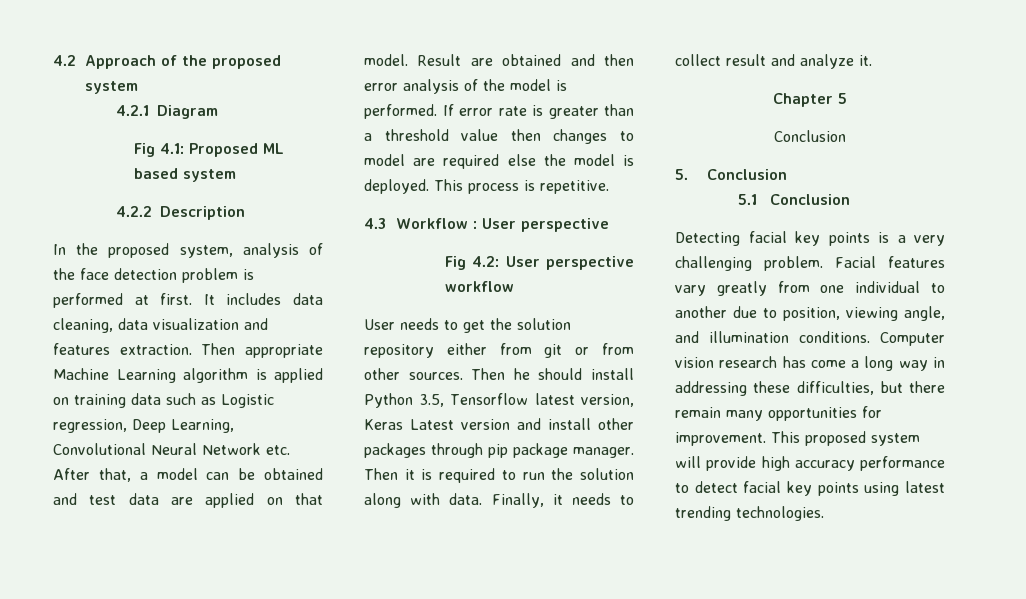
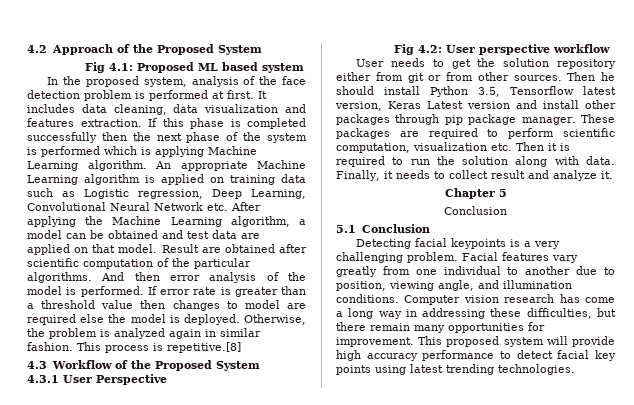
[211,55,281,69] [84,81,138,94] [116,105,219,119] proposed system // 4.2.1 Diagram -> [156,44,262,55] Proposed System
[116,206,246,220] // 4.2.2 Description -> (304, 68) none
[201,343,236,355] Then -> [148,118,306,129] [27,132,307,143] [27,146,257,157] [27,160,171,171] If this phase is completed successfully then the next phase of the system is performed which is applying Machine Learning algorithm. An
[98,468,131,482] that, -> [27,216,290,227] applying the Machine Learning algorithm,
[570,54,595,66] and -> [279,244,307,253] [27,258,251,269] [27,272,125,283] after scientific computation of the particular algorithms. And
(429, 186) none -> [243,314,306,325] [27,328,261,339] [27,342,73,351] Otherwise, the problem is analyzed again in similar fashion.
[540,180,609,194] repetitive. -> [167,342,241,353] repetitive.[8]
[472,218,609,232] : User perspective -> [114,360,260,371] [27,374,167,385] of the Proposed System // 4.3.1 User Perspective
(634, 452) none -> [581,114,615,123] [336,128,615,139] [336,142,512,153] These packages are required to perform scientific computation, visualization etc.
[675,169,787,180] [738,194,851,205] 5. Conclusion // 5.1 Conclusion -> [336,224,430,233] 5.1 Conclusion
[795,231,870,246] key points -> [451,238,507,249] keypoints

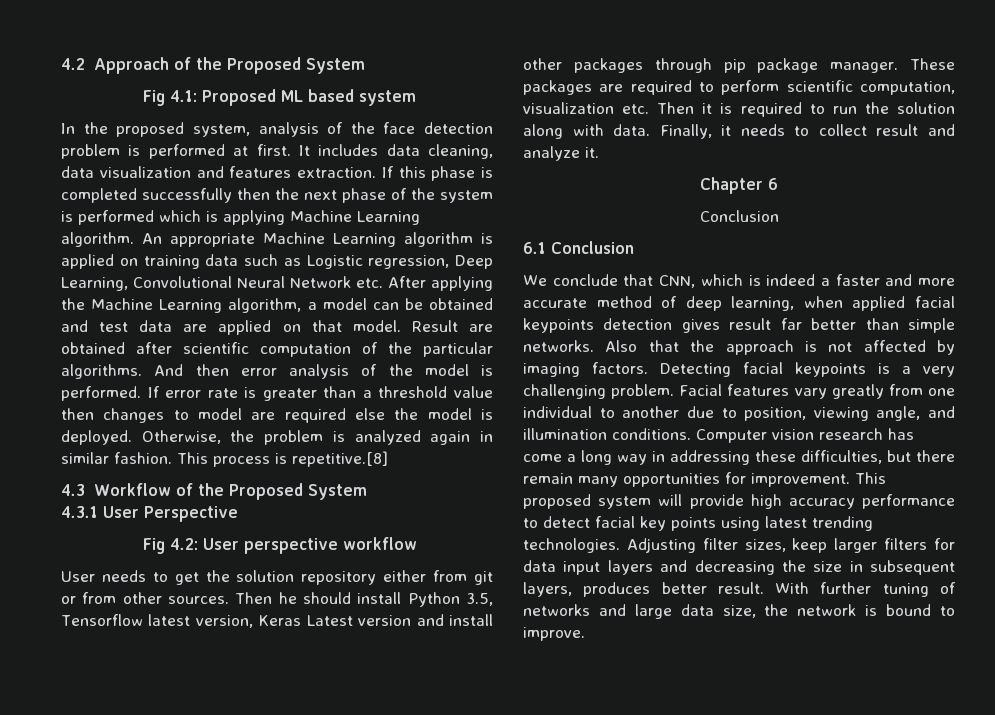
[498,189,507,197] [444,206,507,215] [336,224,430,233] 5 // Conclusion // 5.1 Conclusion // -> [768,178,778,190] [699,210,779,222] [523,241,634,254] [523,274,955,288] [523,296,955,311] [523,318,955,333] [523,340,955,355] [523,362,648,377] 6 // Conclusion // 6.1 Conclusion // We conclude that CNN, which is indeed a faster and more accurate method of deep learning, when applied facial keypoints detection gives result far better than simple networks. Also that the approach is not affected by imaging factors.
(575, 369) none -> [626,538,955,553] [523,560,955,575] [523,582,956,597] [523,604,956,619] [523,627,585,641] Adjusting filter sizes, keep larger filters for data input layers and decreasing the size in subsequent layers, produces better result. With further tuning of networks and large data size, the network is bound to improve.

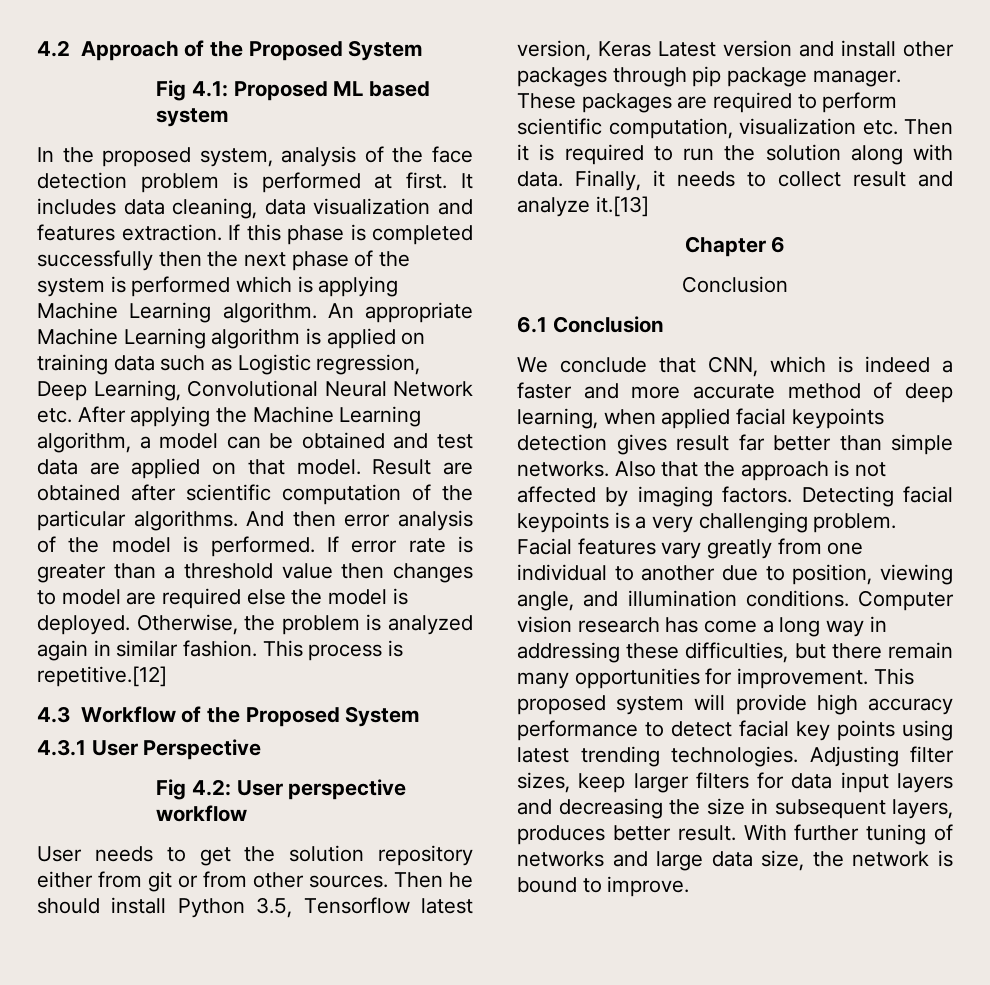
[292,451,388,467] repetitive.[8] -> [37,666,167,687] repetitive.[12]
[585,147,599,158] it. -> [595,196,649,217] it.[13]

